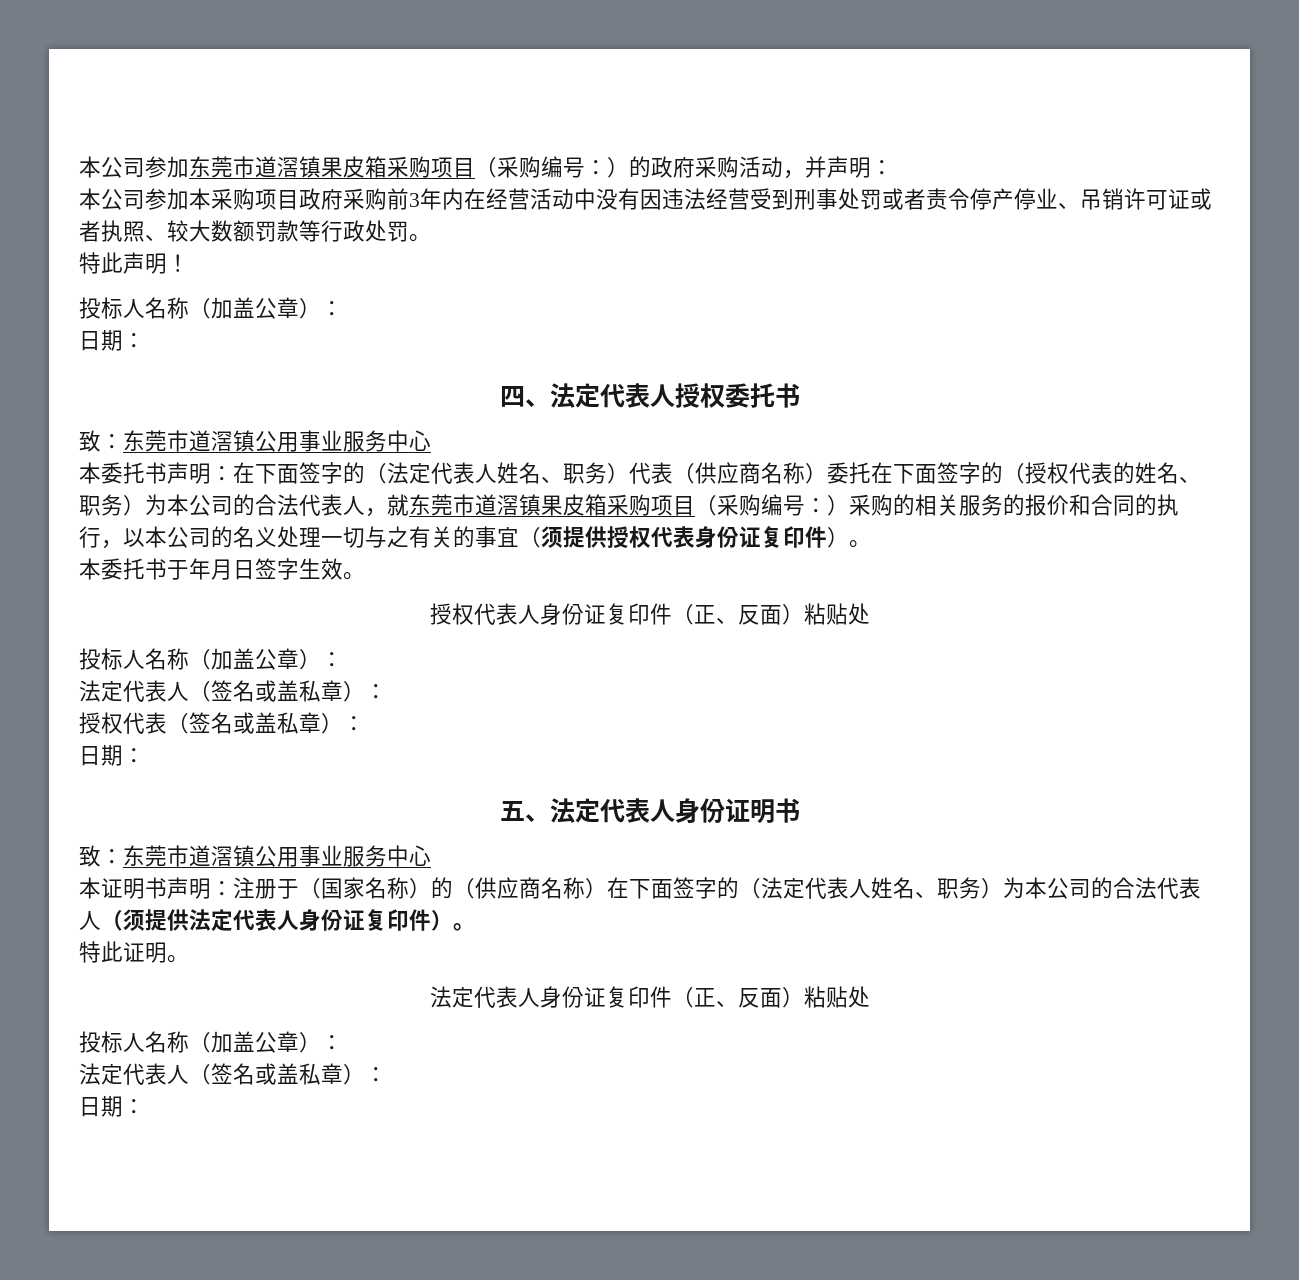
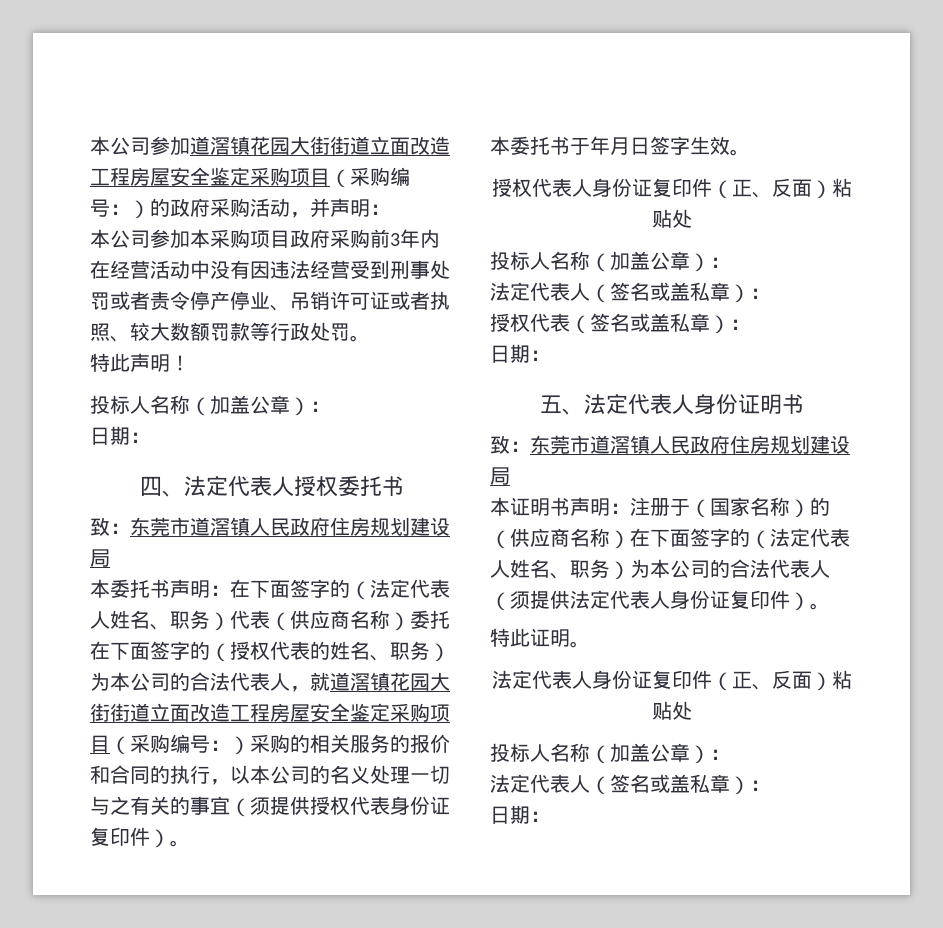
[79,156,387,178] 本公司参加东莞市道滘镇果皮箱 -> [90,136,450,156] [90,167,250,186] 本公司参加道滘镇花园大街街道立面改造工程房屋安全鉴定
[255,430,431,452] 公用事业服务中心 -> [250,517,450,536] [90,549,110,567] 人民政府住房规划建设局
[409,494,607,516] 东莞市道滘镇果皮箱 -> [330,672,450,691] [90,703,390,722] 道滘镇花园大街街道立面改造工程房屋安全鉴定
[255,845,431,867] 公用事业服务中心 -> [650,435,850,454] [490,467,510,485] 人民政府住房规划建设局

